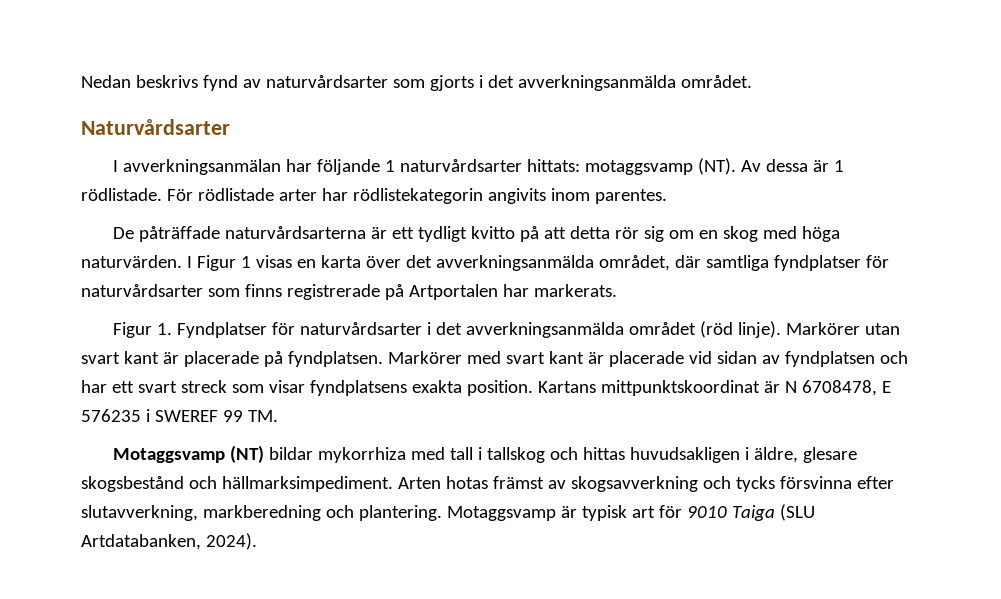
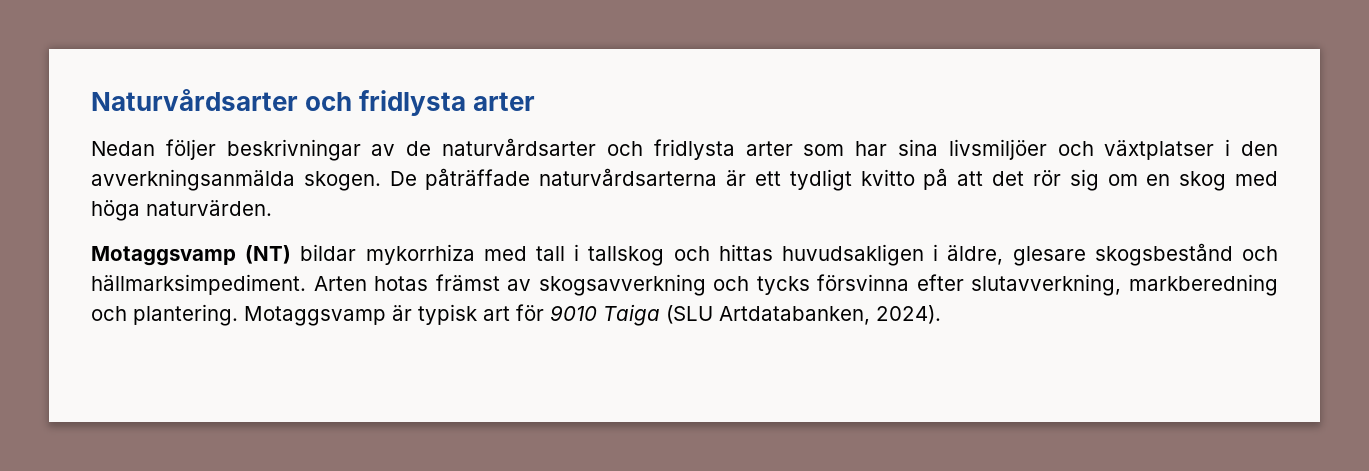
[81,75,752,91] [81,119,230,135] [113,158,845,175] [81,188,667,204] Nedan beskrivs fynd av naturvårdsarter som gjorts i det avverkningsanmälda området. // Naturvårdsarter // I avverkningsanmälan har följande 1 naturvårdsarter hittats: motaggsvamp (NT). Av dessa är 1 rödlistade. För rödlistade arter har rödlistekategorin angivits inom parentes. // -> [91,89,536,116] [91,138,1278,161] [91,169,381,191] Naturvårdsarter och fridlysta arter // Nedan följer beskrivningar av de naturvårdsarter och fridlysta arter som har sina livsmiljöer och växtplatser i den avverkningsanmälda skogen.
[570,226,611,239] detta -> [992,171,1025,186] det
[186,255,889,271] [81,284,617,300] [113,321,901,338] [81,351,908,367] [81,380,891,396] [81,409,278,422] I Figur 1 visas en karta över det avverkningsanmälda området, där samtliga fyndplatser för naturvårdsarter som finns registrerade på Artportalen har markerats. // Figur 1. Fyndplatser för naturvårdsarter i det avverkningsanmälda området (röd linje). Markörer utan svart kant är placerade på fyndplatsen. Markörer med svart kant är placerade vid sidan av fyndplatsen och har ett svart streck som visar fyndplatsens exakta position. Kartans mittpunktskoordinat är N 6708478, E 576235 i SWEREF 99 TM. -> (272, 208) none

